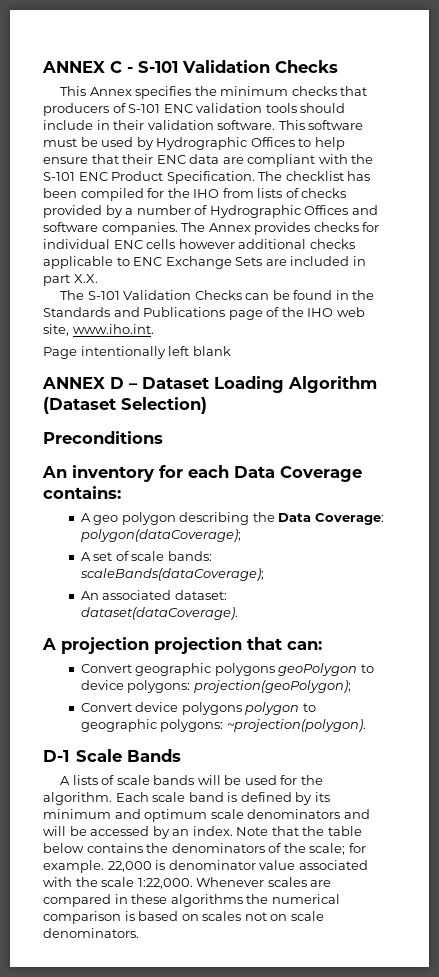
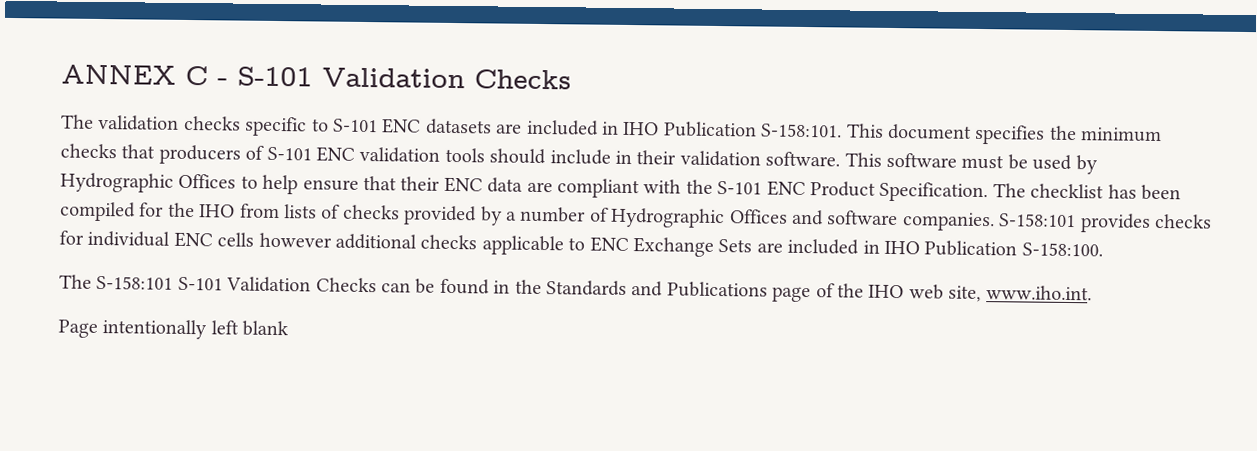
[60,86,132,96] This Annex -> [61,114,972,140] The validation checks specific to S-101 ENC datasets are included in IHO Publication S-158:101. This document
[181,222,251,232] The Annex -> [999,213,1077,228] S-158:101
[43,274,98,286] [60,290,85,300] part X.X. // The -> [883,240,1103,257] [59,274,174,290] IHO Publication S-158:100. // The S-158:101
[42,376,377,393] [43,397,207,414] [43,431,163,444] [42,465,362,482] [43,486,121,499] [80,512,384,525] [80,529,241,542] [80,551,212,561] [79,568,264,581] [80,590,227,600] [80,607,238,620] [42,637,322,654] [80,663,374,676] [80,680,351,693] [80,702,316,715] [80,719,366,732] [43,749,181,762] [60,775,323,785] [43,792,330,805] [43,809,370,822] [43,826,362,839] [43,843,366,855] [43,860,368,873] [43,877,332,889] [43,894,340,907] [43,911,324,924] [43,928,139,938] // ANNEX D – Dataset Loading Algorithm (Dataset Selection) // Preconditions // An inventory for each Data Coverage contains: // A geo polygon describing the Data Coverage: polygon(dataCoverage); // A set of scale bands: scaleBands(dataCoverage); // An associated dataset: dataset(dataCoverage). // A projection projection that can: // Convert geographic polygons geoPolygon to device polygons: projection(geoPolygon); // Convert device polygons polygon to geographic polygons: ~projection(polygon). // D-1 Scale Bands // A lists of scale bands will be used for the algorithm. Each scale band is defined by its minimum and optimum scale denominators and will be accessed by an index. Note that the table below contains the denominators of the scale; for example. 22,000 is denominator value associated with the scale 1:22,000. Whenever scales are compared in these algorithms the numerical comparison is based on scales not on scale denominators. -> (290, 328) none

